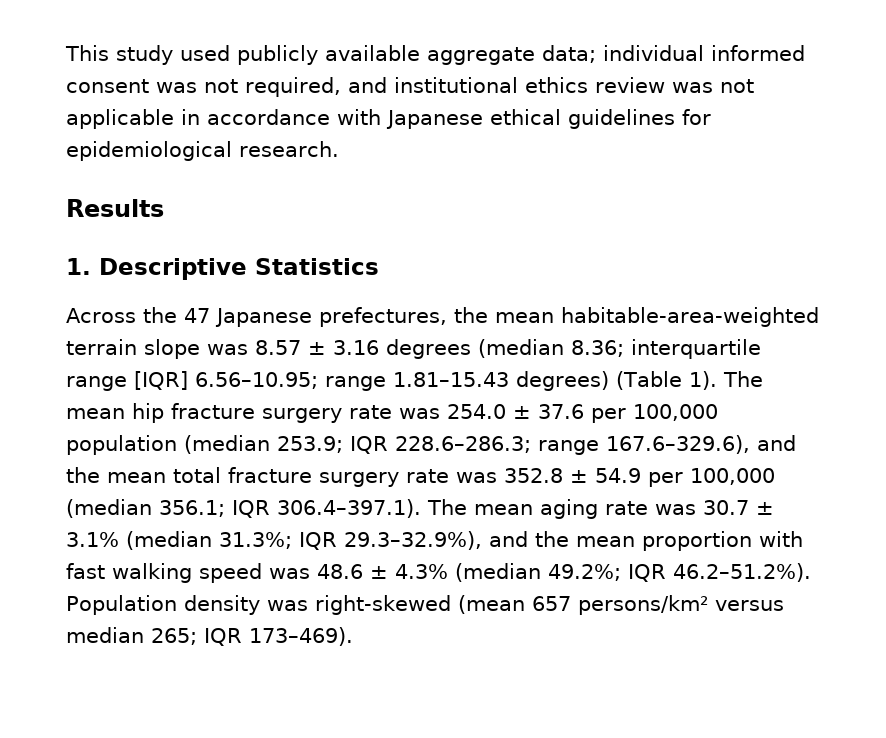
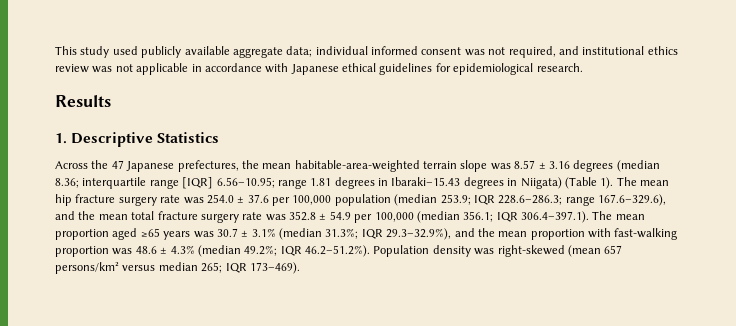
[393,371,609,391] 1.81–15.43 degrees) -> [310,177,562,189] 1.81 degrees in Ibaraki–15.43 degrees in Niigata)
[540,499,648,519] aging rate -> [55,228,191,240] proportion aged ≥65 years
[66,563,262,583] fast walking speed -> [614,228,678,240] [55,246,109,257] fast-walking proportion

